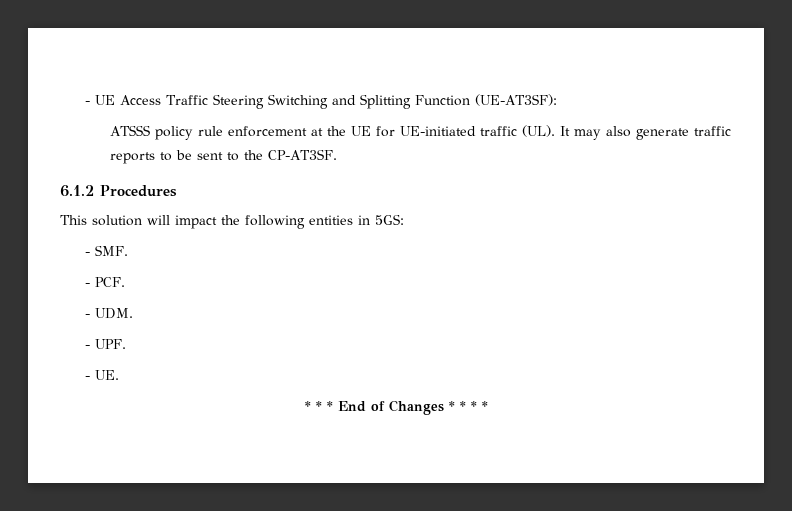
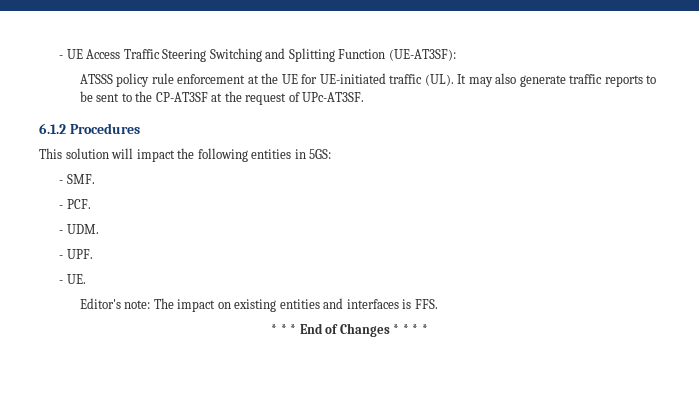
[268,149,338,160] CP-AT3SF. -> [155,91,365,105] CP-AT3SF at the request of UPc-AT3SF.
(120, 375) none -> [79,298,438,312] // Editor's note: The impact on existing entities and interfaces is FFS.

